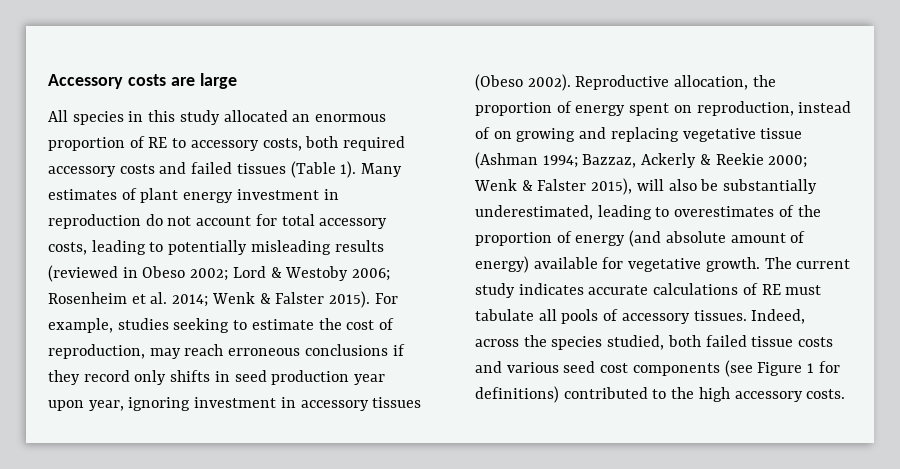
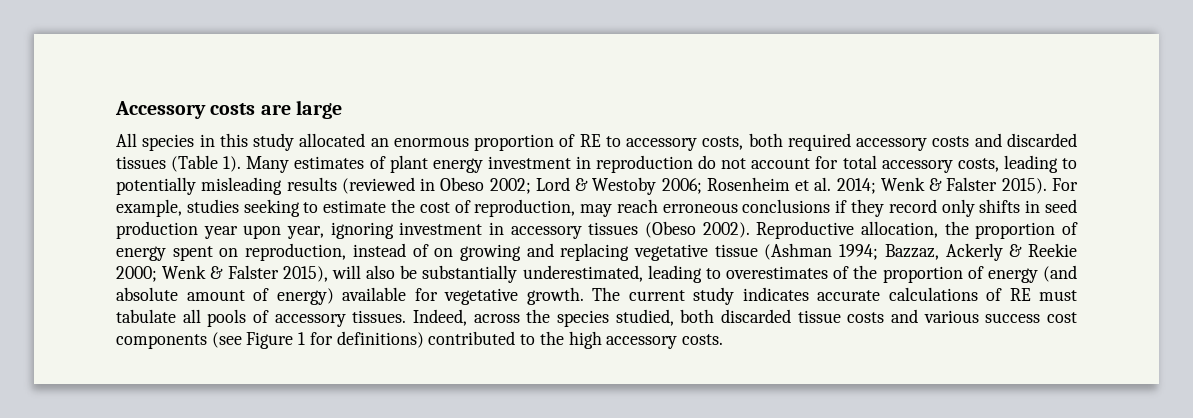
[191,162,233,174] failed -> [1007,133,1078,147] discarded
[705,335,747,347] failed -> [721,309,791,323] discarded
[563,361,596,373] seed -> [985,313,1041,323] success

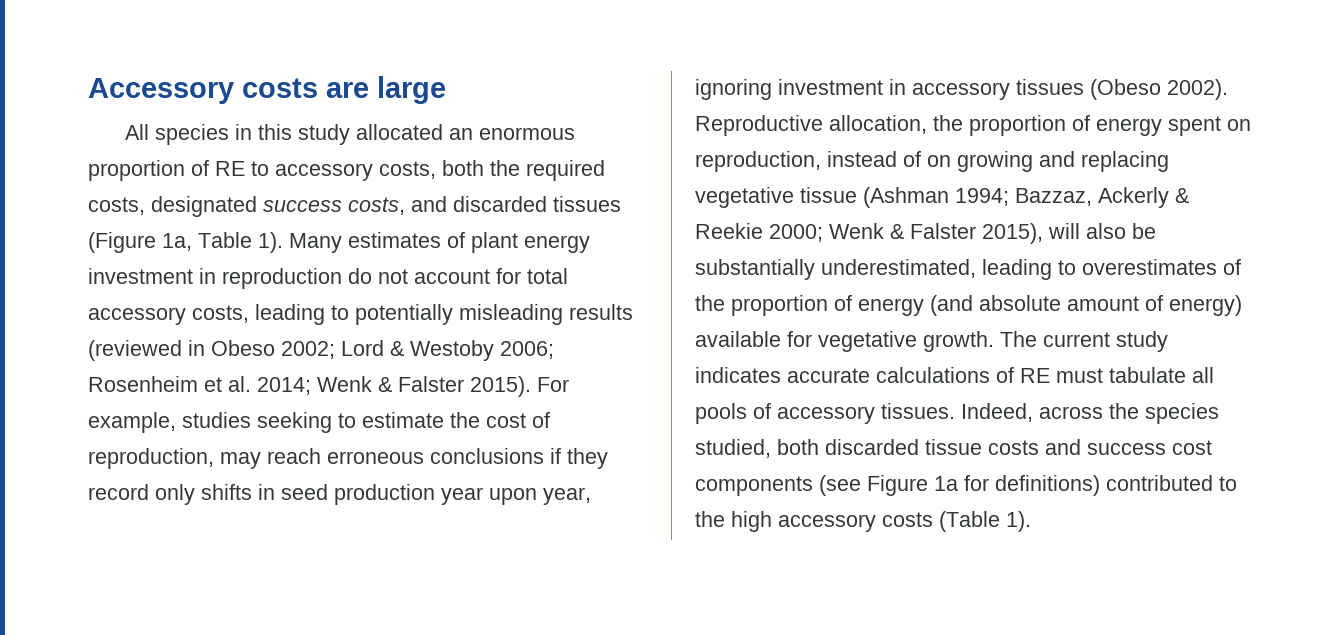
[787,133,1078,151] [116,155,219,172] required accessory costs and discarded tissues (Table -> [490,160,605,181] [88,196,621,217] [88,232,252,253] the required costs, designated success costs, and discarded tissues (Figure 1a, Table
[923,310,979,323] various -> (1081, 447) none
[298,332,306,345] 1 -> [934,476,958,491] 1a
[681,334,723,345] costs. -> [882,511,1031,532] costs (Table 1).

